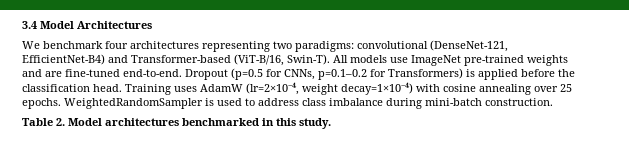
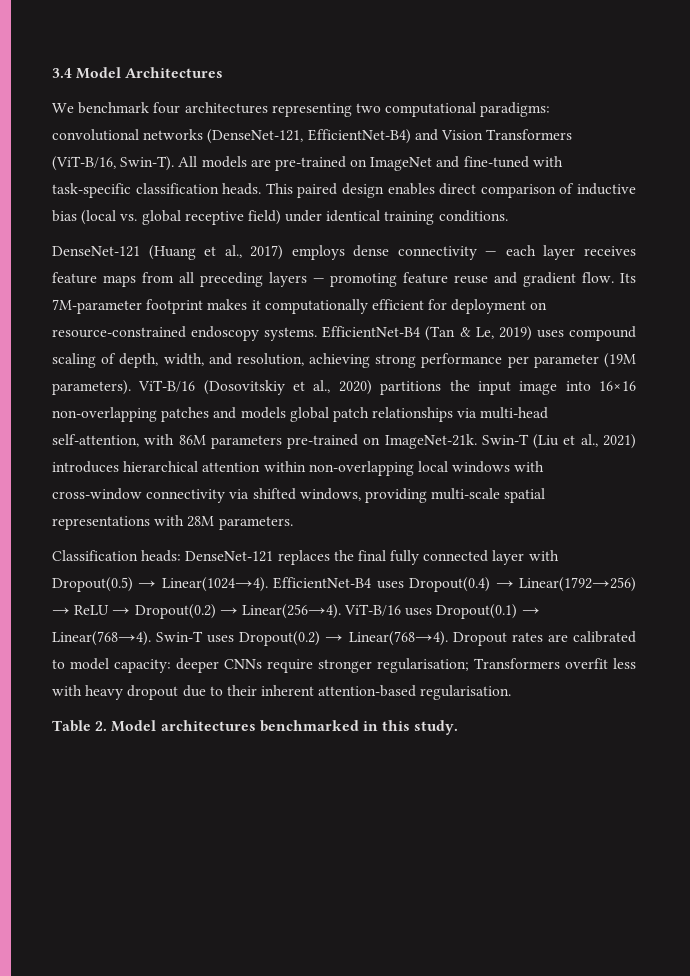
(292, 45) none -> [385,102,477,117] computational
(428, 45) none -> [143,129,204,140] networks
[131,55,231,63] Transformer-based -> [440,129,573,140] Vision Transformers
[390,55,568,66] [22,68,575,80] [22,82,572,95] [22,98,553,109] use ImageNet pre-trained weights and are fine-tuned end-to-end. Dropout (p=0.5 for CNNs, p=0.1–0.2 for Transformers) is applied before the classification head. Training uses AdamW (lr=2×10⁻⁴, weight decay=1×10⁻⁴) with cosine annealing over 25 epochs. WeightedRandomSampler is used to address class imbalance during mini-batch construction. -> [250,156,563,171] [52,183,637,198] [52,210,508,225] [52,245,636,260] [52,272,636,287] [52,299,548,314] [52,326,637,341] [52,353,636,368] [52,380,636,395] [52,407,549,422] [52,434,636,449] [52,461,545,476] [52,488,546,503] [52,515,293,530] [52,550,559,565] [52,577,636,592] [52,604,540,619] [52,631,637,646] [52,658,636,673] [52,685,512,700] are pre-trained on ImageNet and fine-tuned with task-specific classification heads. This paired design enables direct comparison of inductive bias (local vs. global receptive field) under identical training conditions. // DenseNet-121 (Huang et al., 2017) employs dense connectivity — each layer receives feature maps from all preceding layers — promoting feature reuse and gradient flow. Its 7M-parameter footprint makes it computationally efficient for deployment on resource-constrained endoscopy systems. EfficientNet-B4 (Tan & Le, 2019) uses compound scaling of depth, width, and resolution, achieving strong performance per parameter (19M parameters). ViT-B/16 (Dosovitskiy et al., 2020) partitions the input image into 16×16 non-overlapping patches and models global patch relationships via multi-head self-attention, with 86M parameters pre-trained on ImageNet-21k. Swin-T (Liu et al., 2021) introduces hierarchical attention within non-overlapping local windows with cross-window connectivity via shifted windows, providing multi-scale spatial representations with 28M parameters. // Classification heads: DenseNet-121 replaces the final fully connected layer with Dropout(0.5) → Linear(1024→4). EfficientNet-B4 uses Dropout(0.4) → Linear(1792→256) → ReLU → Dropout(0.2) → Linear(256→4). ViT-B/16 uses Dropout(0.1) → Linear(768→4). Swin-T uses Dropout(0.2) → Linear(768→4). Dropout rates are calibrated to model capacity: deeper CNNs require stronger regularisation; Transformers overfit less with heavy dropout due to their inherent attention-based regularisation.

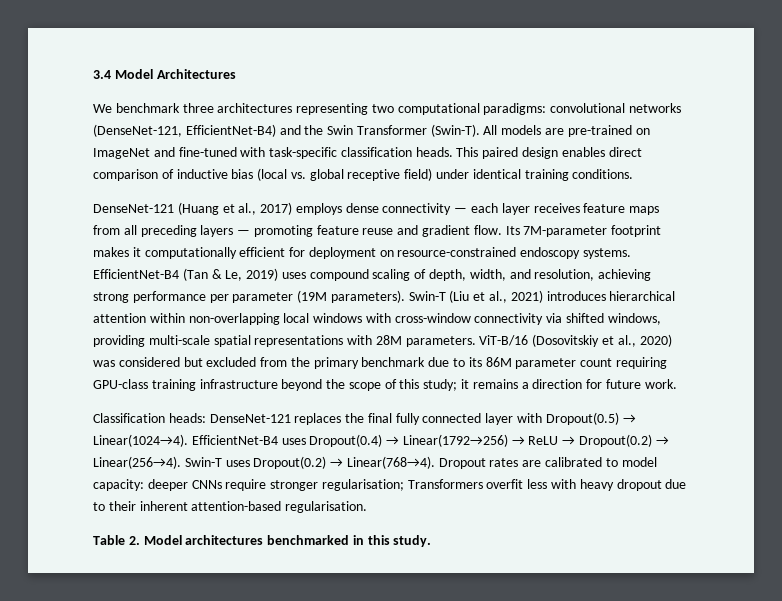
[153,102,181,114] four -> [182,103,214,113] three
[440,129,573,140] [52,156,175,171] Vision Transformers (ViT-B/16, Swin-T). -> [304,124,480,137] the Swin Transformer (Swin-T).
[138,380,636,395] [52,407,549,422] [52,434,477,449] ViT-B/16 (Dosovitskiy et al., 2020) partitions the input image into 16×16 non-overlapping patches and models global patch relationships via multi-head self-attention, with 86M parameters pre-trained on ImageNet-21k. -> (405, 296) none
(293, 523) none -> [479,334,672,347] [93,357,667,369] [93,379,677,391] ViT-B/16 (Dosovitskiy et al., 2020) was considered but excluded from the primary benchmark due to its 86M parameter count requiring GPU-class training infrastructure beyond the scope of this study; it remains a direction for future work.
[344,604,540,619] [52,631,151,646] ViT-B/16 uses Dropout(0.1) → Linear(768→4). -> (181, 462) none

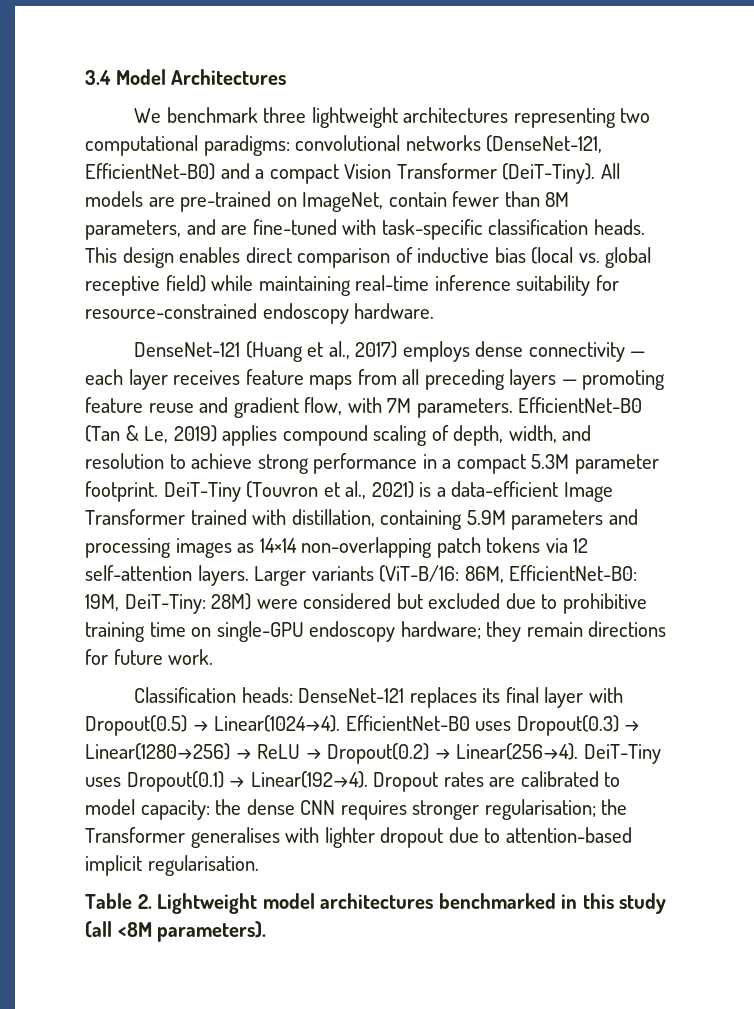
(214, 108) none -> [311,107,398,128] lightweight
[185,124,480,137] EfficientNet-B4) and the Swin Transformer (Swin-T). -> [85,163,596,184] EfficientNet-B0) and a compact Vision Transformer (DeiT-Tiny).
[93,147,175,159] ImageNet and -> [302,191,570,212] [85,219,248,240] ImageNet, contain fewer than 8M parameters, and are
[482,147,519,159] paired -> (117, 255) none
[436,169,634,181] under identical training conditions. -> [211,275,619,296] [85,303,435,324] while maintaining real-time inference suitability for resource-constrained endoscopy hardware.
[473,225,662,237] [93,247,632,259] [93,269,179,279] flow. Its 7M-parameter footprint makes it computationally efficient for deployment on resource-constrained endoscopy systems. EfficientNet-B4 -> [304,397,643,418] flow, with 7M parameters. EfficientNet-B0
[281,272,306,279] uses -> [222,425,278,446] applies
[534,269,652,281] [93,290,676,303] [93,313,661,325] [93,334,672,347] [93,357,667,369] [93,379,583,391] resolution, achieving strong performance per parameter (19M parameters). Swin-T (Liu et al., 2021) introduces hierarchical attention within non-overlapping local windows with cross-window connectivity via shifted windows, providing multi-scale spatial representations with 28M parameters. ViT-B/16 (Dosovitskiy et al., 2020) was considered but excluded from the primary benchmark due to its 86M parameter count requiring GPU-class training infrastructure beyond the scope of this study; it remains a direction -> [85,453,659,474] [85,481,613,502] [85,509,638,530] [85,537,589,558] [85,565,638,586] [85,593,647,614] [85,621,667,642] resolution to achieve strong performance in a compact 5.3M parameter footprint. DeiT-Tiny (Touvron et al., 2021) is a data-efficient Image Transformer trained with distillation, containing 5.9M parameters and processing images as 14×14 non-overlapping patch tokens via 12 self-attention layers. Larger variants (ViT-B/16: 86M, EfficientNet-B0: 19M, DeiT-Tiny: 28M) were considered but excluded due to prohibitive training time on single-GPU endoscopy hardware; they remain directions
[345,413,482,425] the final fully connected -> [482,687,539,703] its final
[191,434,508,447] EfficientNet-B4 uses Dropout(0.4) → Linear(1792→256) -> [345,715,641,736] [85,743,230,760] EfficientNet-B0 uses Dropout(0.3) → Linear(1280→256)
[184,456,435,469] Swin-T uses Dropout(0.2) → Linear(768→4). -> [583,744,661,764] [85,771,368,792] DeiT-Tiny uses Dropout(0.1) → Linear(192→4).
[147,479,687,491] [93,501,282,511] deeper CNNs require stronger regularisation; Transformers overfit less with heavy dropout due to their inherent attention-based -> [215,799,628,820] [85,827,632,848] [85,855,142,876] the dense CNN requires stronger regularisation; the Transformer generalises with lighter dropout due to attention-based implicit
[143,535,182,545] Model -> [157,893,315,914] Lightweight model
[393,535,432,547] study. -> [619,893,667,914] [85,921,267,942] study (all <8M parameters).

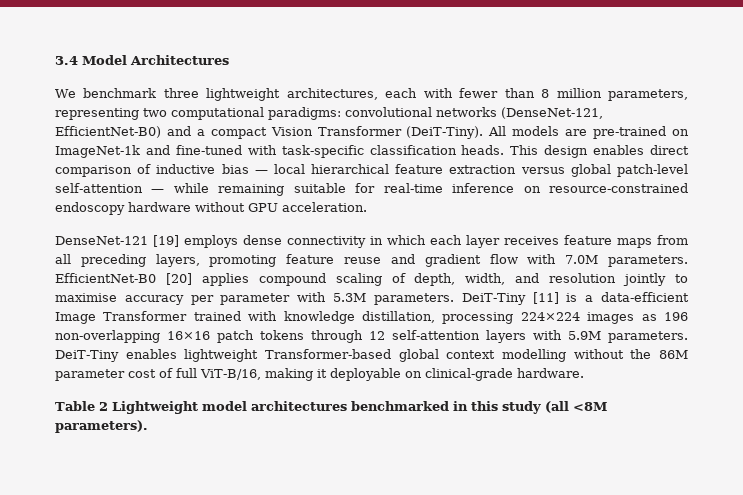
[403,107,509,123] architectures -> [286,88,689,101] architectures, each with fewer than 8 million parameters,
[302,191,570,212] [85,219,248,240] ImageNet, contain fewer than 8M parameters, and are -> [55,145,170,158] ImageNet-1k and
[531,247,652,268] [85,275,619,296] [85,303,435,324] [134,341,398,362] (local vs. global receptive field) while maintaining real-time inference suitability for resource-constrained endoscopy hardware. // DenseNet-121 (Huang et al., 2017) -> [254,164,688,177] [55,183,689,196] [55,202,367,215] [55,235,179,247] — local hierarchical feature extraction versus global patch-level self-attention — while remaining suitable for real-time inference on resource-constrained endoscopy hardware without GPU acceleration. // DenseNet-121 [19]
[630,351,646,357] — -> [370,235,426,245] in which
[509,369,577,390] layers — -> [155,254,200,267] layers,
[304,397,643,418] [85,425,217,443] flow, with 7M parameters. EfficientNet-B0 (Tan & Le, 2019) -> [489,254,688,267] [55,273,192,285] flow with 7.0M parameters. EfficientNet-B0 [20]
[169,453,659,474] [85,481,414,502] to achieve strong performance in a compact 5.3M parameter footprint. DeiT-Tiny (Touvron et al., 2021) -> [623,273,689,286] [55,292,559,305] jointly to maximise accuracy per parameter with 5.3M parameters. DeiT-Tiny [11]
[291,509,638,530] [85,537,433,558] distillation, containing 5.9M parameters and processing images as 14×14 non-overlapping -> [283,311,688,324] [55,330,210,343] knowledge distillation, processing 224×224 images as 196 non-overlapping 16×16
[545,538,568,553] via -> [311,330,363,343] through
[197,565,638,586] [85,593,647,614] [85,621,667,642] [85,649,214,665] [134,687,623,708] [85,715,641,736] [85,743,661,764] [85,771,621,792] [85,799,628,820] [85,827,632,848] [85,855,259,876] layers. Larger variants (ViT-B/16: 86M, EfficientNet-B0: 19M, DeiT-Tiny: 28M) were considered but excluded due to prohibitive training time on single-GPU endoscopy hardware; they remain directions for future work. // Classification heads: DenseNet-121 replaces its final layer with Dropout(0.5) → Linear(1024→4). EfficientNet-B0 uses Dropout(0.3) → Linear(1280→256) → ReLU → Dropout(0.2) → Linear(256→4). DeiT-Tiny uses Dropout(0.1) → Linear(192→4). Dropout rates are calibrated to model capacity: the dense CNN requires stronger regularisation; the Transformer generalises with lighter dropout due to attention-based implicit regularisation. -> [486,330,688,343] [55,349,689,362] [55,368,584,381] layers with 5.9M parameters. DeiT-Tiny enables lightweight Transformer-based global context modelling without the 86M parameter cost of full ViT-B/16, making it deployable on clinical-grade hardware.
[137,894,152,909] 2. -> [98,402,108,411] 2

